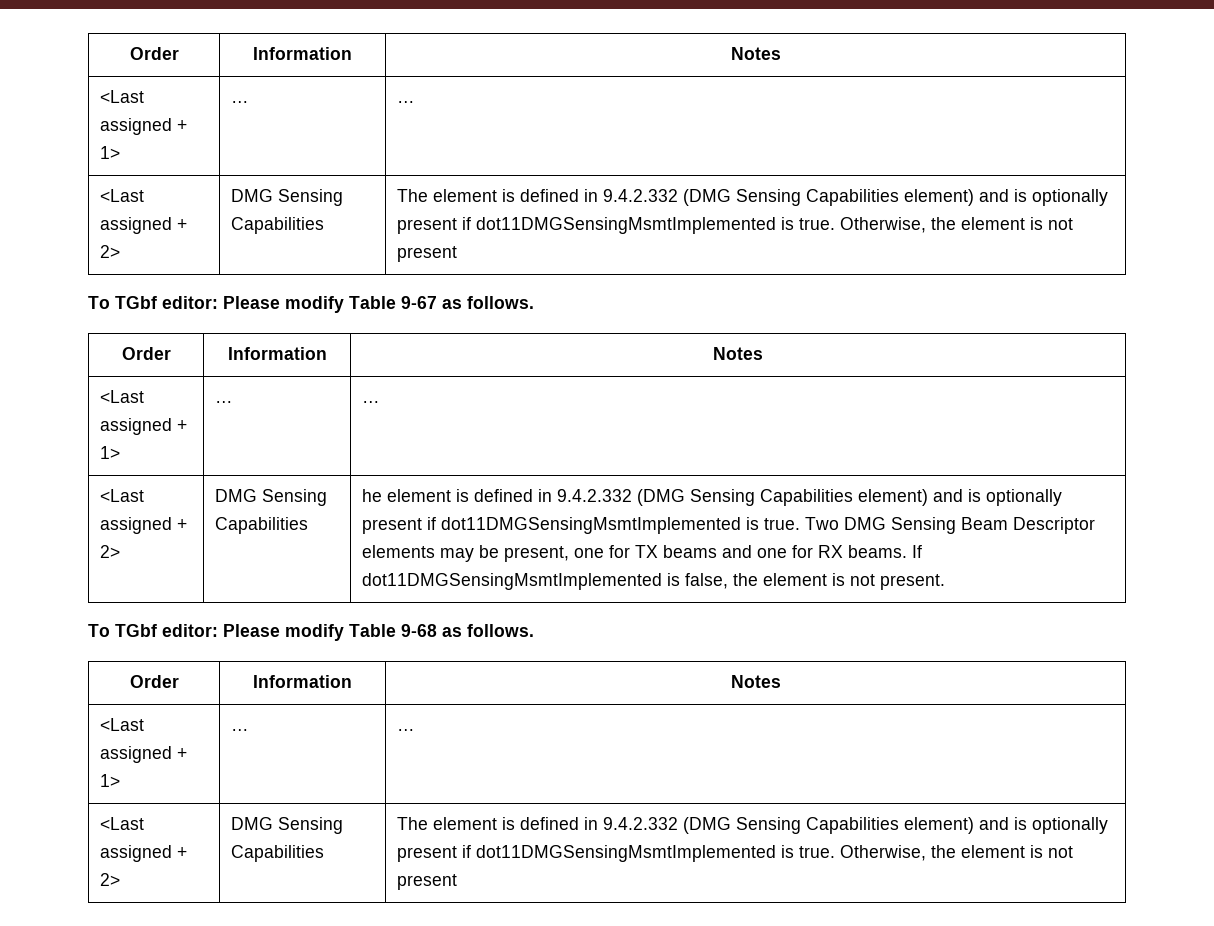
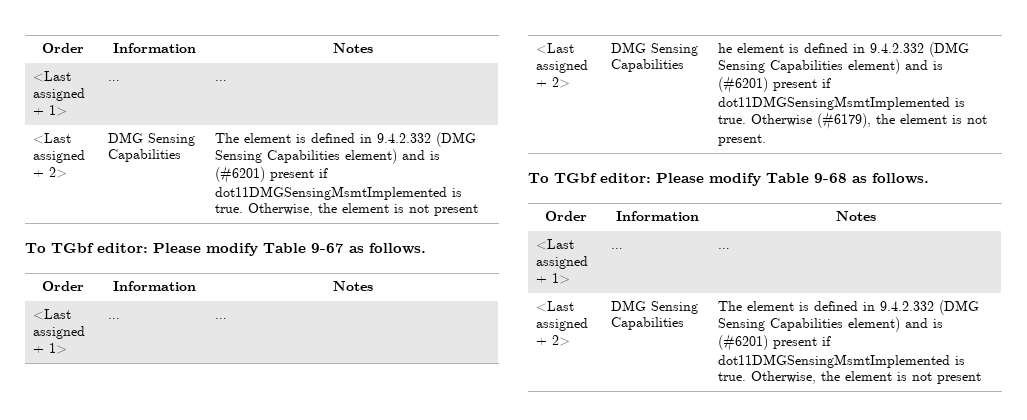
[1031,189,1108,206] optionally -> [214,166,265,184] (#6201)
[985,489,1062,506] [361,517,1095,534] [361,545,922,562] [361,573,728,590] optionally present if dot11DMGSensingMsmtImplemented is true. Two DMG Sensing Beam Descriptor elements may be present, one for TX beams and one for RX beams. If dot11DMGSensingMsmtImplemented is false, -> [717,76,831,94] [717,96,965,110] [717,112,871,130] (#6201) present if dot11DMGSensingMsmtImplemented is true. Otherwise (#6179),
[1031,817,1108,834] optionally -> [717,334,768,352] (#6201)

